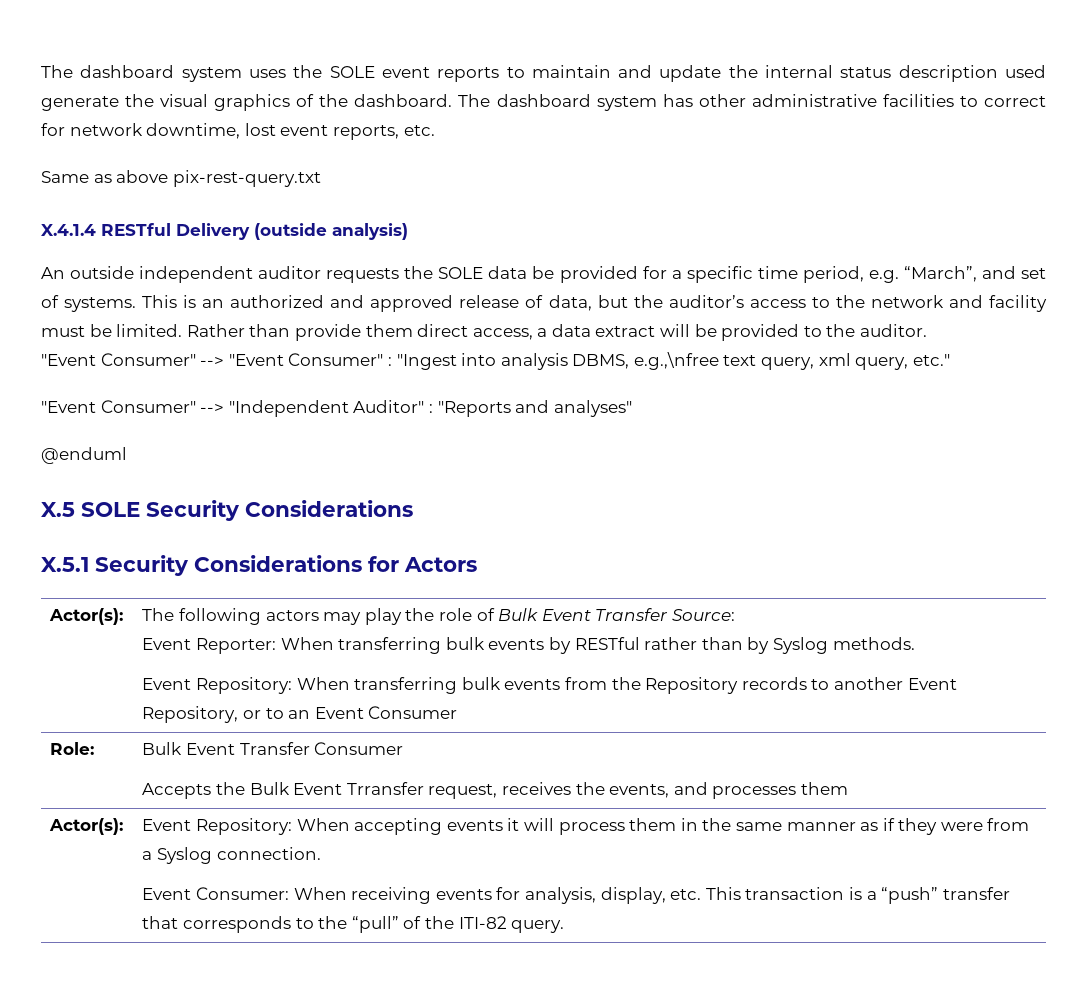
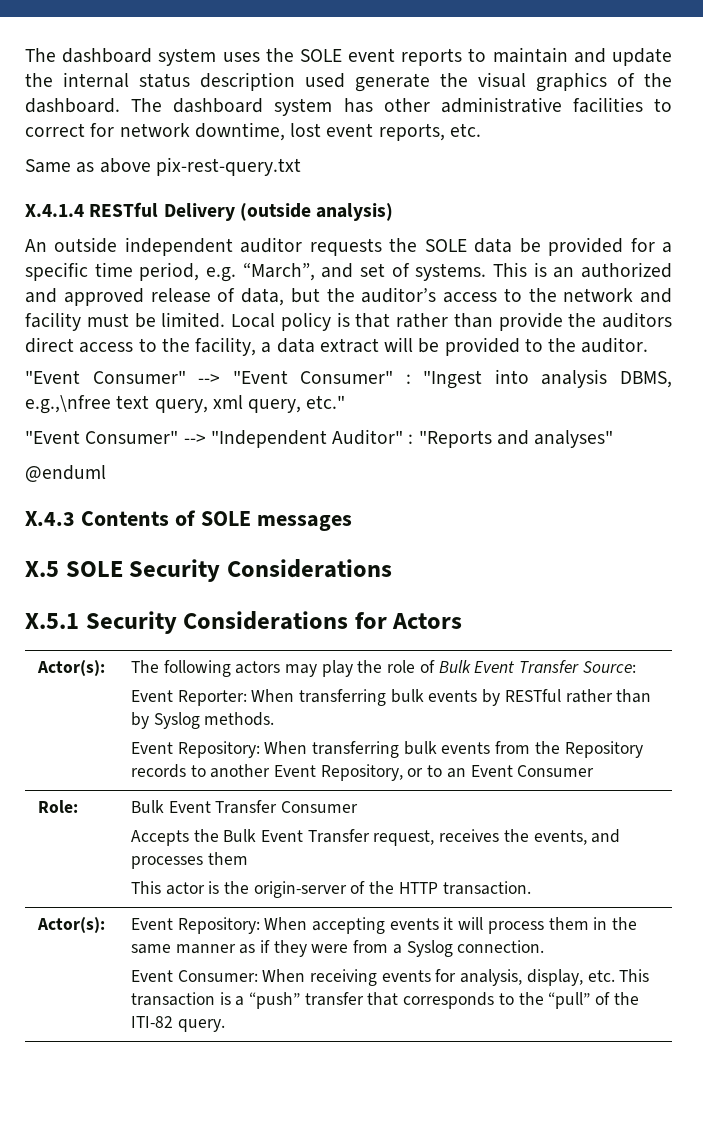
[186,324,533,341] Rather than provide them direct access, -> [231,312,672,331] [25,337,257,356] Local policy is that rather than provide the auditors direct access to the facility,
(127, 455) none -> [25,510,352,531] // X.4.3 Contents of SOLE messages
[346,782,424,795] Trransfer -> [307,829,370,843] Transfer
(848, 788) none -> [130,881,531,898] // This actor is the origin-server of the HTTP transaction.

